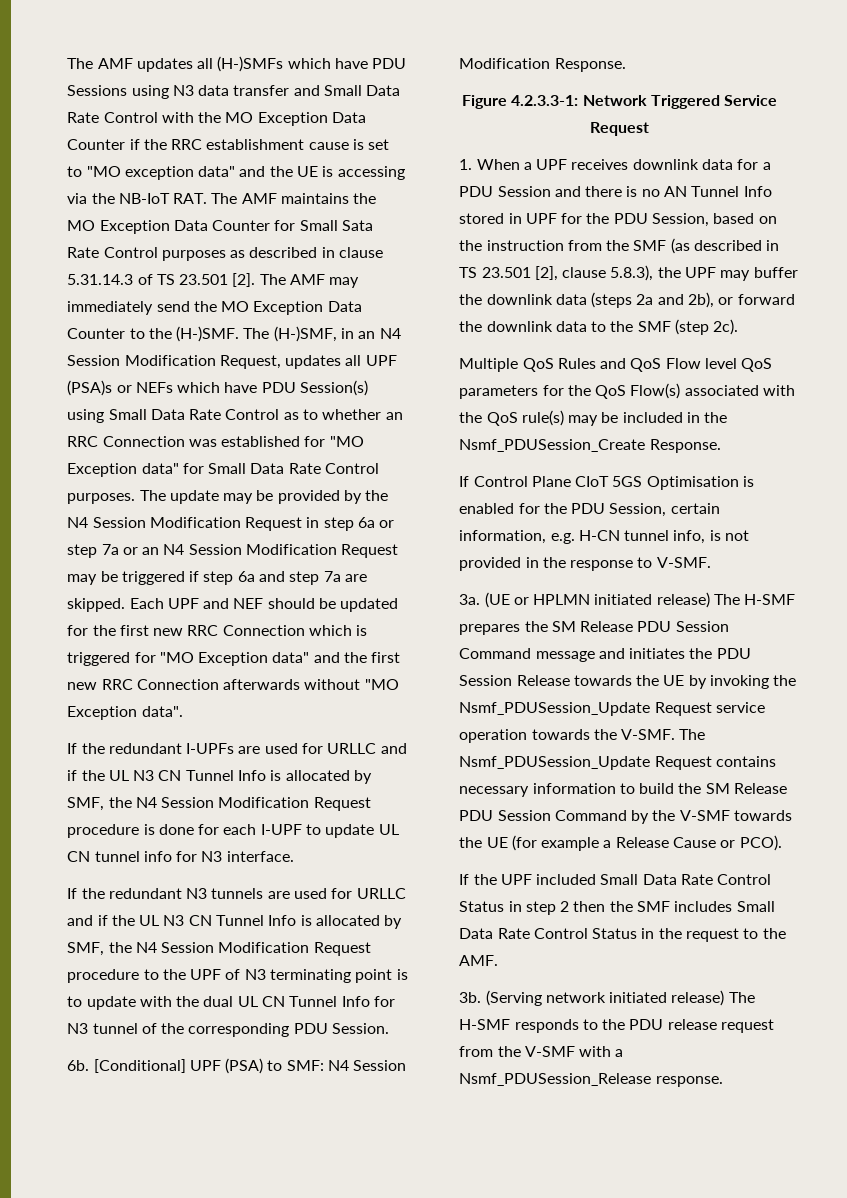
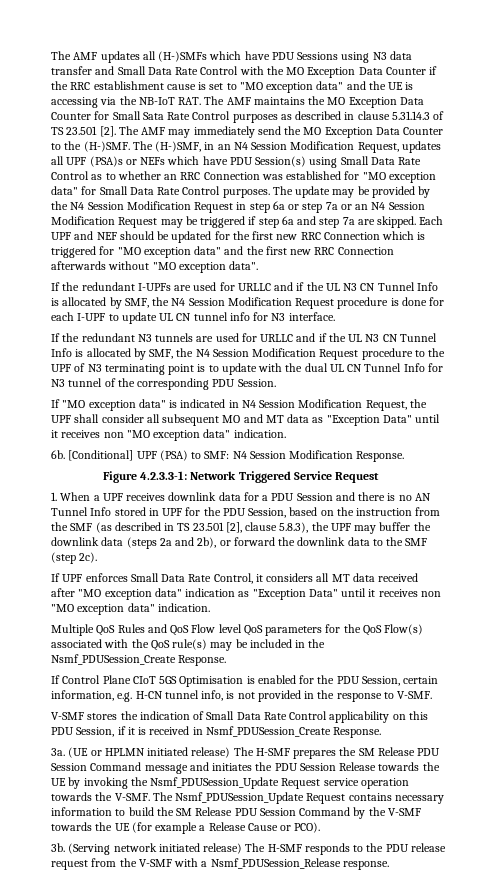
[67,463,138,477] Exception -> [388,172,436,183] exception
[198,652,269,666] Exception -> [143,247,191,258] exception
[67,706,138,720] Exception -> [178,262,226,273] exception
(390, 1028) none -> [51,399,427,411] [51,414,441,426] [51,429,286,441] // If "MO exception data" is indicated in N4 Session Modification Request, the UPF shall consider all subsequent MO and MT data as "Exception Data" until it receives non "MO exception data" indication.
(739, 327) none -> [51,573,419,584] [51,588,441,600] [51,603,210,615] // If UPF enforces Small Data Rate Control, it considers all MT data received after "MO exception data" indication as "Exception Data" until it receives non "MO exception data" indication.
(711, 562) none -> [51,711,428,723] [51,726,382,738] // V-SMF stores the indication of Small Data Rate Control applicability on this PDU Session, if it is received in Nsmf_PDUSession_Create Response.
[459,874,772,885] [459,901,775,915] [459,928,786,942] [459,955,499,966] // If the UPF included Small Data Rate Control Status in step 2 then the SMF includes Small Data Rate Control Status in the request to the AMF. -> (321, 827) none

